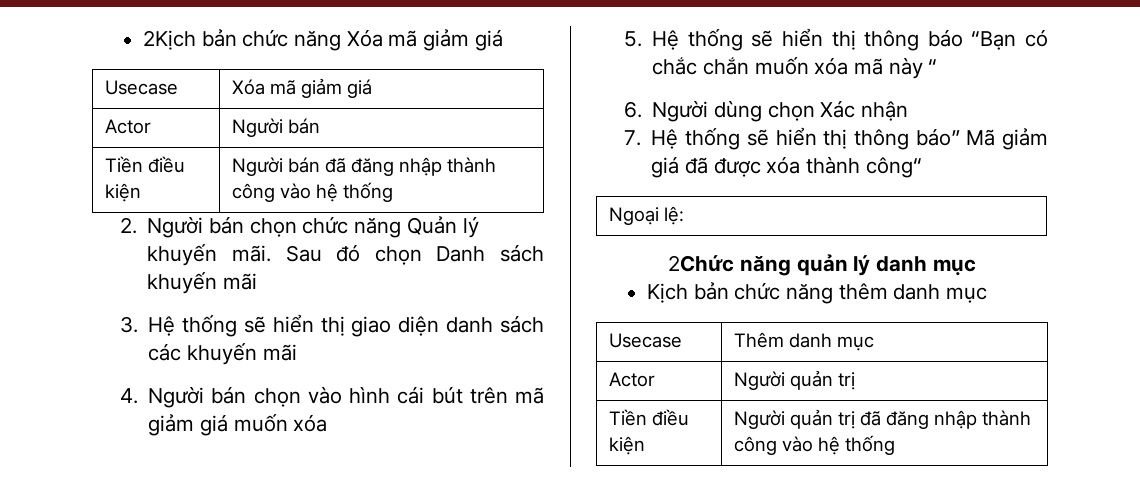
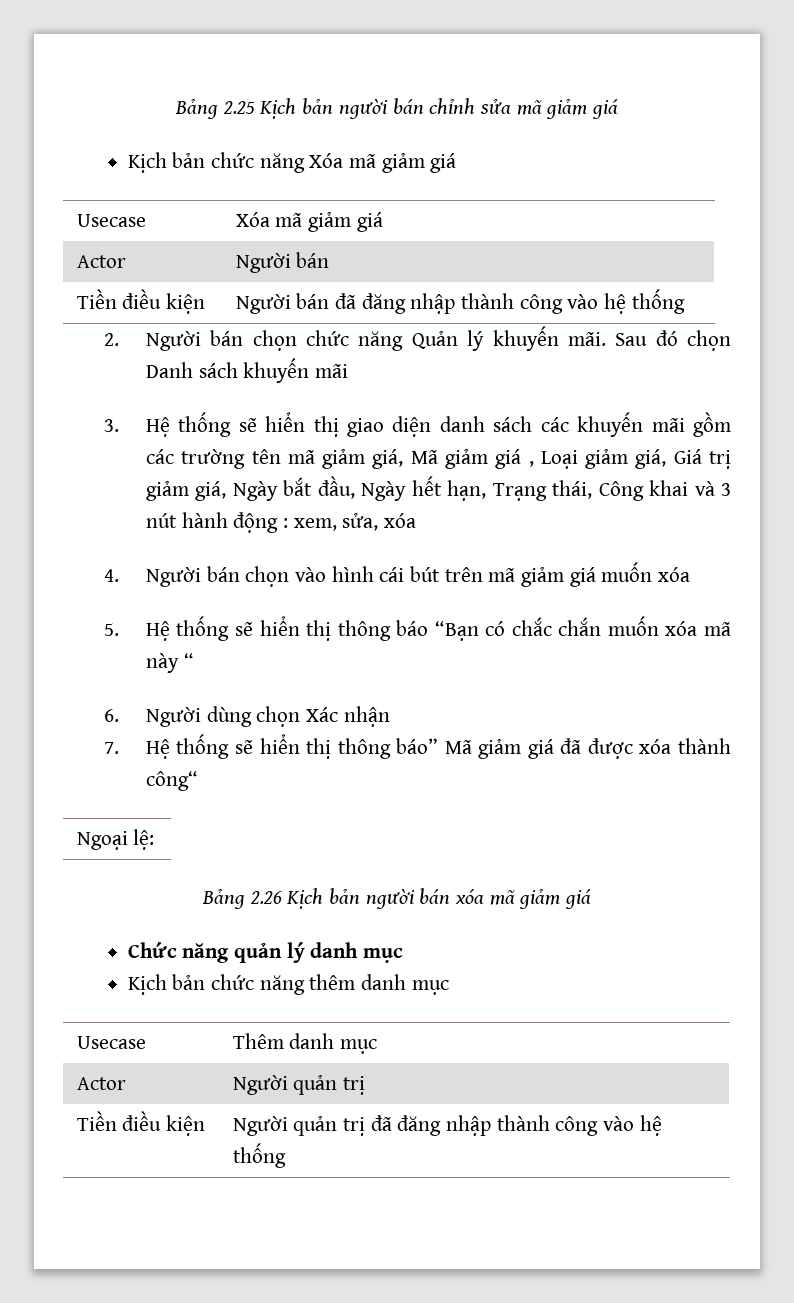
[142,30,196,50] 2Kịch -> [175,98,618,119] [127,152,167,173] Bảng 2.25 Kịch bản người bán chỉnh sửa mã giảm giá // Kịch
(297, 352) none -> [693,412,732,437] [145,449,731,469] [145,476,731,501] [145,512,416,533] gồm các trường tên mã giảm giá, Mã giảm giá , Loại giảm giá, Giá trị giảm giá, Ngày bắt đầu, Ngày hết hạn, Trạng thái, Công khai và 3 nút hành động : xem, sửa, xóa
[668,255,735,272] 2Chức -> [201,888,592,909] [127,942,177,958] Bảng 2.26 Kịch bản người bán xóa mã giảm giá // Chức

